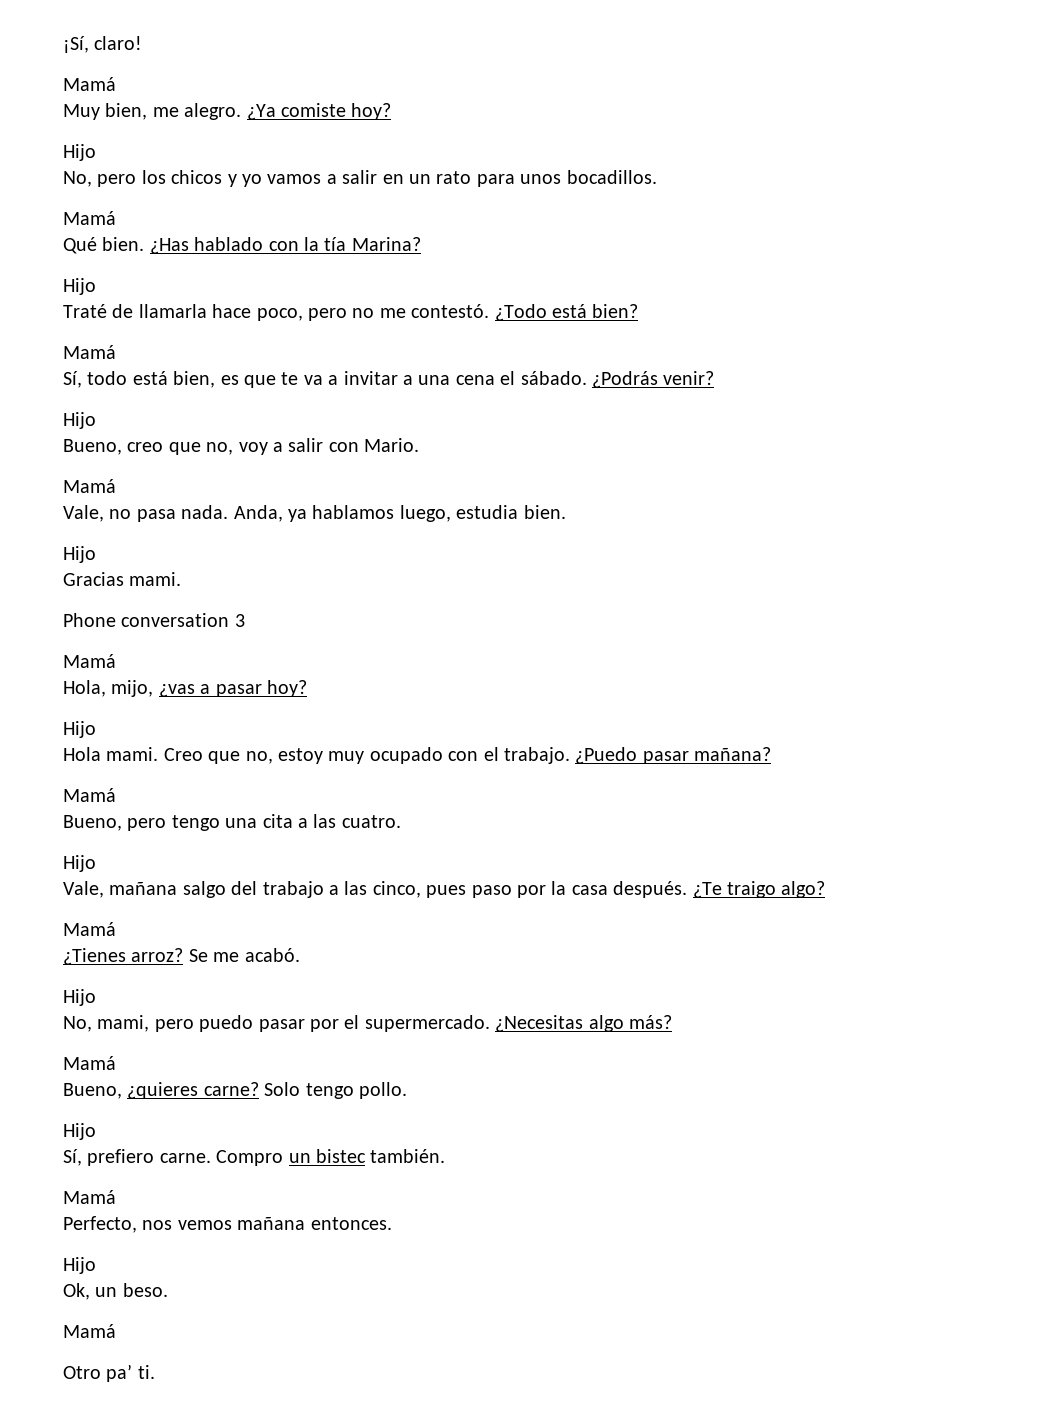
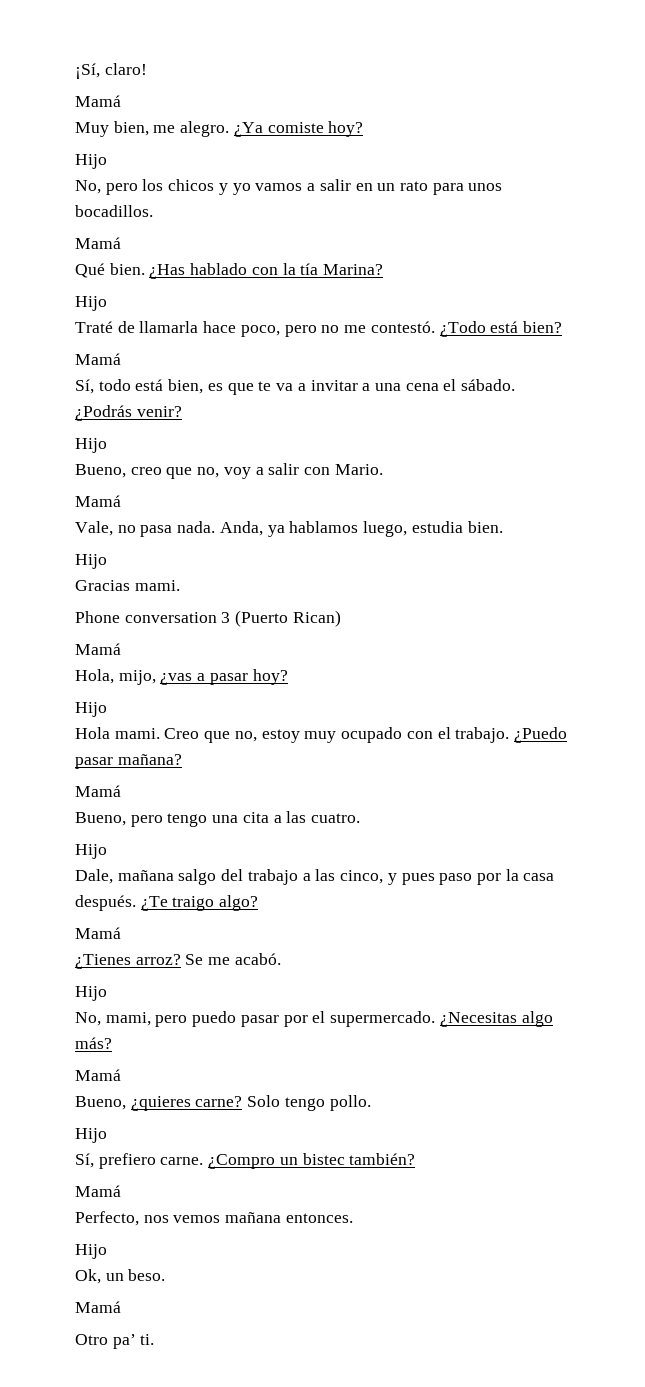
(245, 620) none -> [235,610,341,627] (Puerto Rican)
[63,881,104,898] Vale, -> [75,869,113,884] Dale,
(421, 889) none -> [387,873,397,885] y
[216,1150,284,1166] Compro -> [208,1154,276,1169] ¿Compro
[370,1149,446,1163] también. -> [349,1153,416,1165] también?

